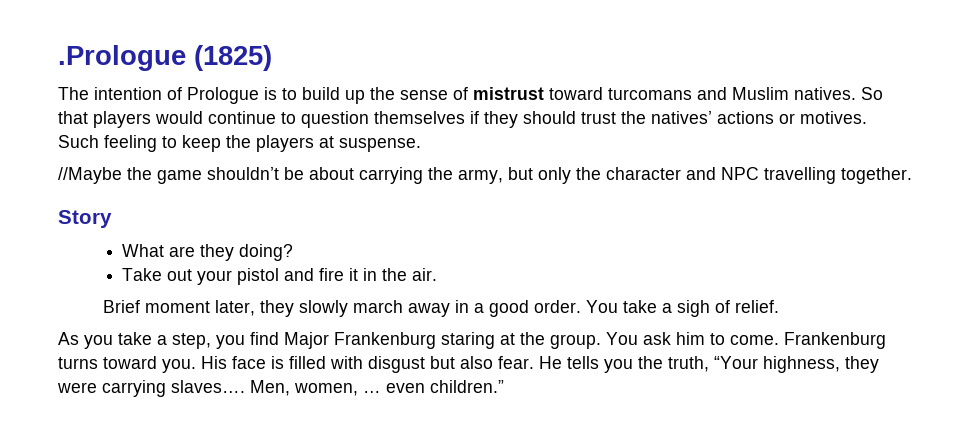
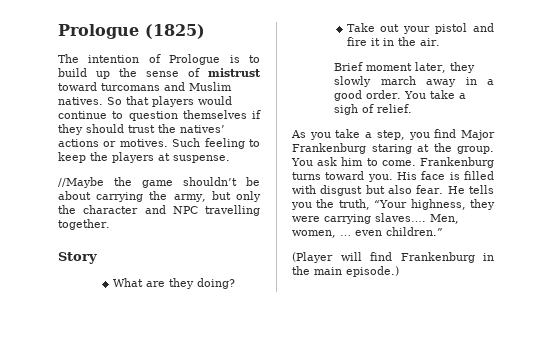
[58,45,186,71] .Prologue -> [58,24,139,39] Prologue
(504, 386) none -> [292,252,494,263] [292,266,399,277] // (Player will find Frankenburg in the main episode.)

